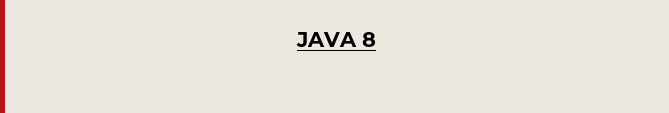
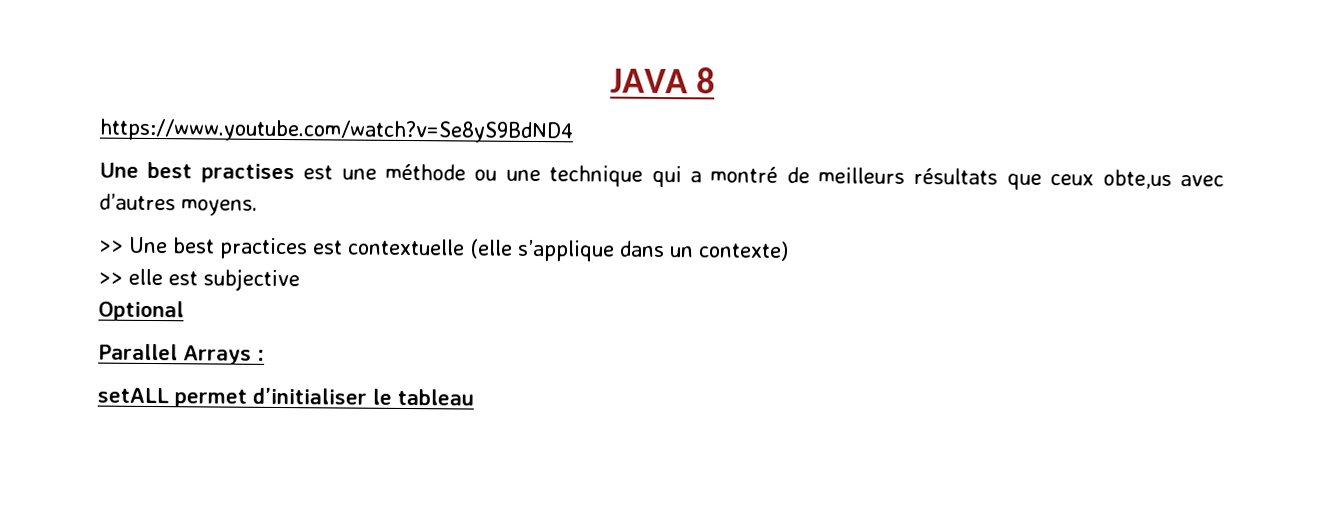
(376, 39) none -> [99,118,574,144] [99,161,1225,190] [99,193,258,216] [98,236,789,262] [98,268,300,292] [98,300,184,322] [98,343,265,365] [97,387,474,408] // https://www.youtube.com/watch?v=Se8yS9BdND4 // Une best practises est une méthode ou une technique qui a montré de meilleurs résultats que ceux obte,us avec d’autres moyens. // >> Une best practices est contextuelle (elle s’applique dans un contexte) // >> elle est subjective // Optional // Parallel Arrays : // setALL permet d’initialiser le tableau

